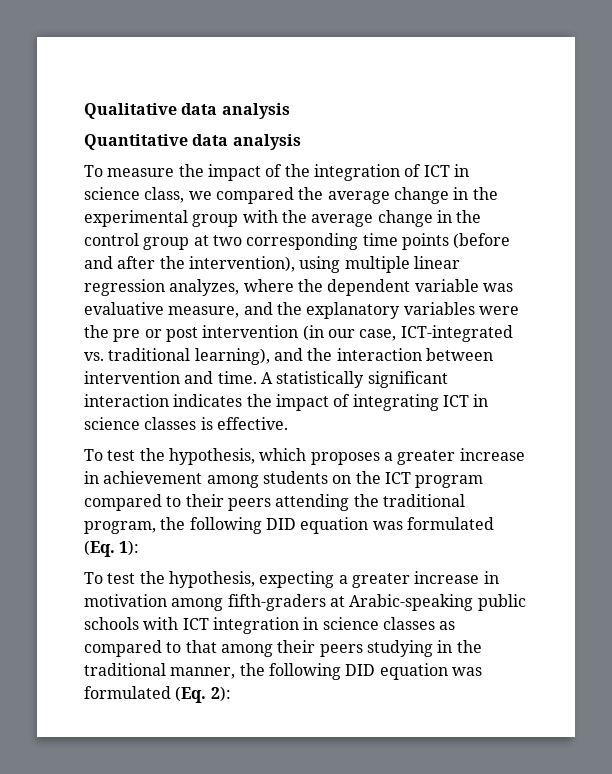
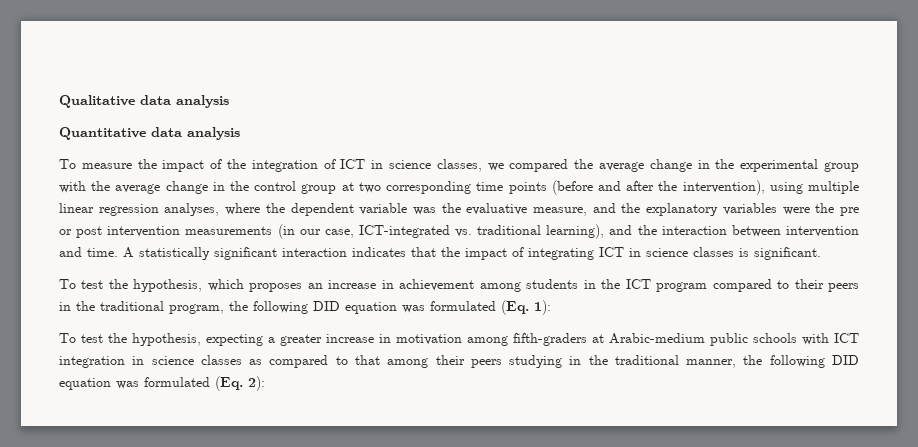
[144,187,185,203] class, -> [436,159,482,172] classes,
[169,279,240,296] analyzes, -> [164,203,220,216] analyses,
(513, 287) none -> [441,203,461,213] the
(299, 331) none -> [185,226,273,235] measurements
(243, 400) none -> [411,247,436,257] that
[216,417,288,430] effective. -> [754,247,821,260] significant.
[383,450,456,465] a greater -> [307,283,323,289] an
[332,475,352,484] on -> [583,280,596,289] in
[275,494,350,511] attending -> [59,302,71,311] in
[349,594,474,611] Arabic-speaking -> [609,333,705,344] Arabic-medium

